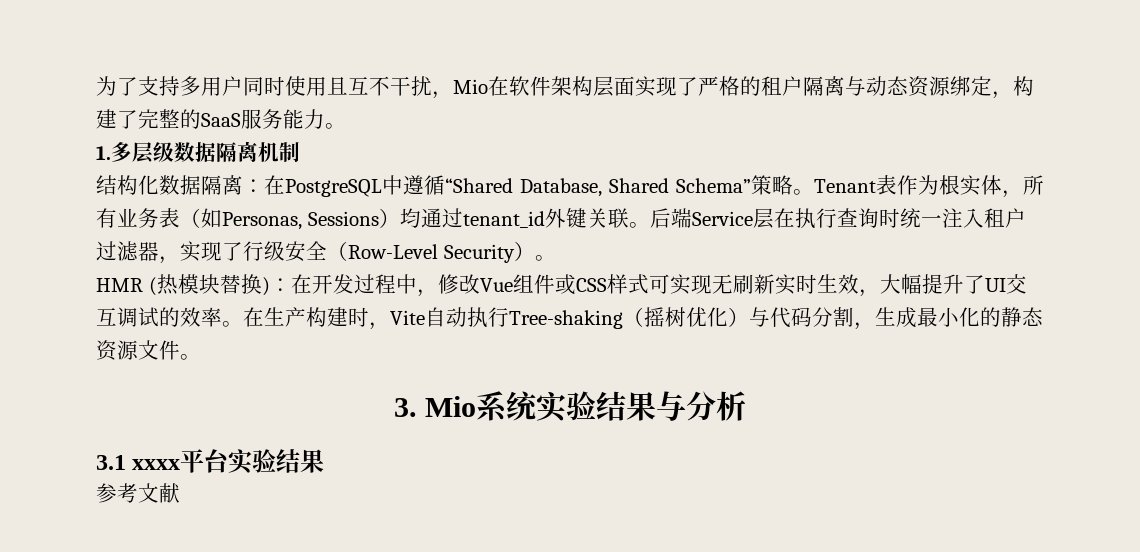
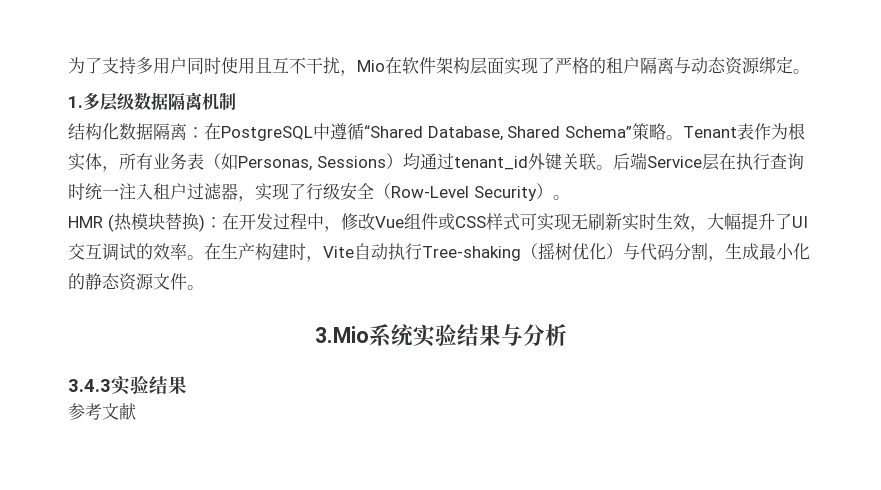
[992,76,1034,99] [96,109,325,129] ，构建了完整的SaaS服务能力 -> (793, 65) none
[393,396,477,417] 3. Mio -> [314,326,369,343] 3.Mio
[96,449,230,473] 3.1 xxxx平台 -> [68,379,111,392] 3.4.3

